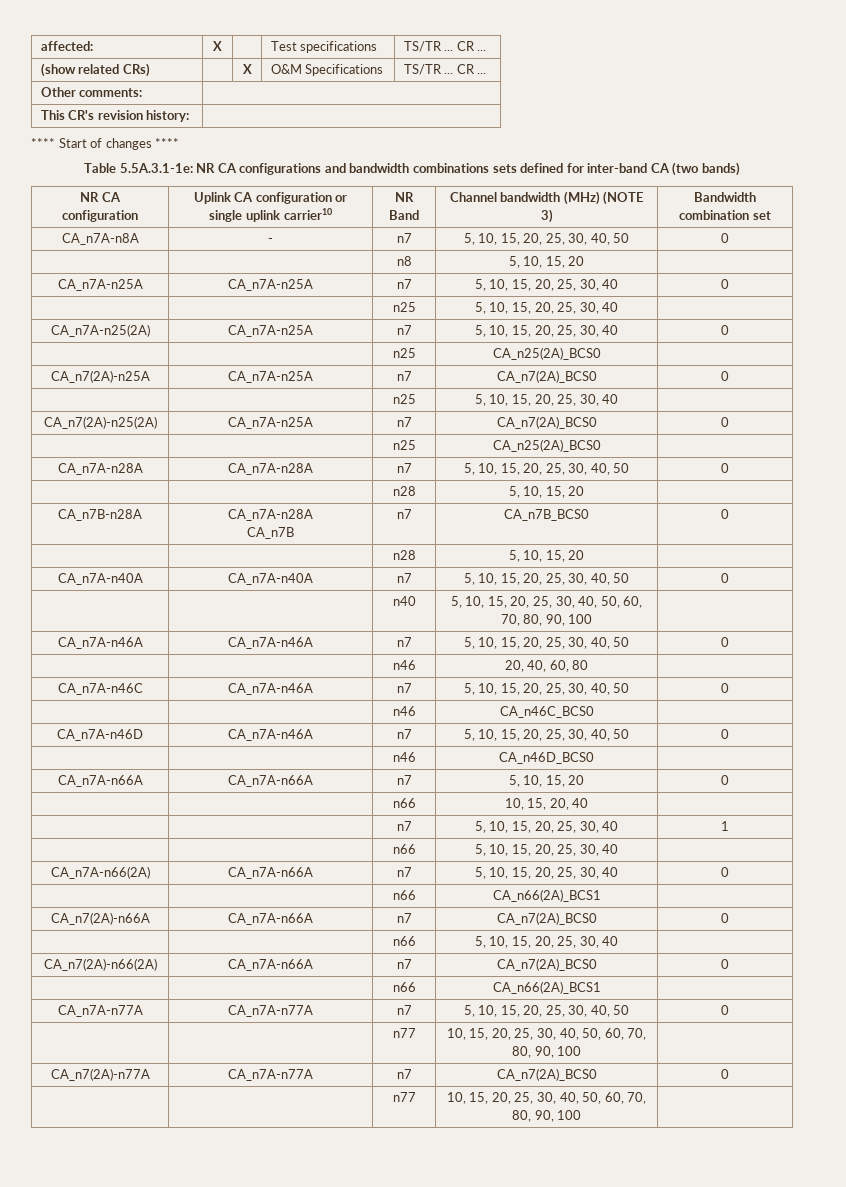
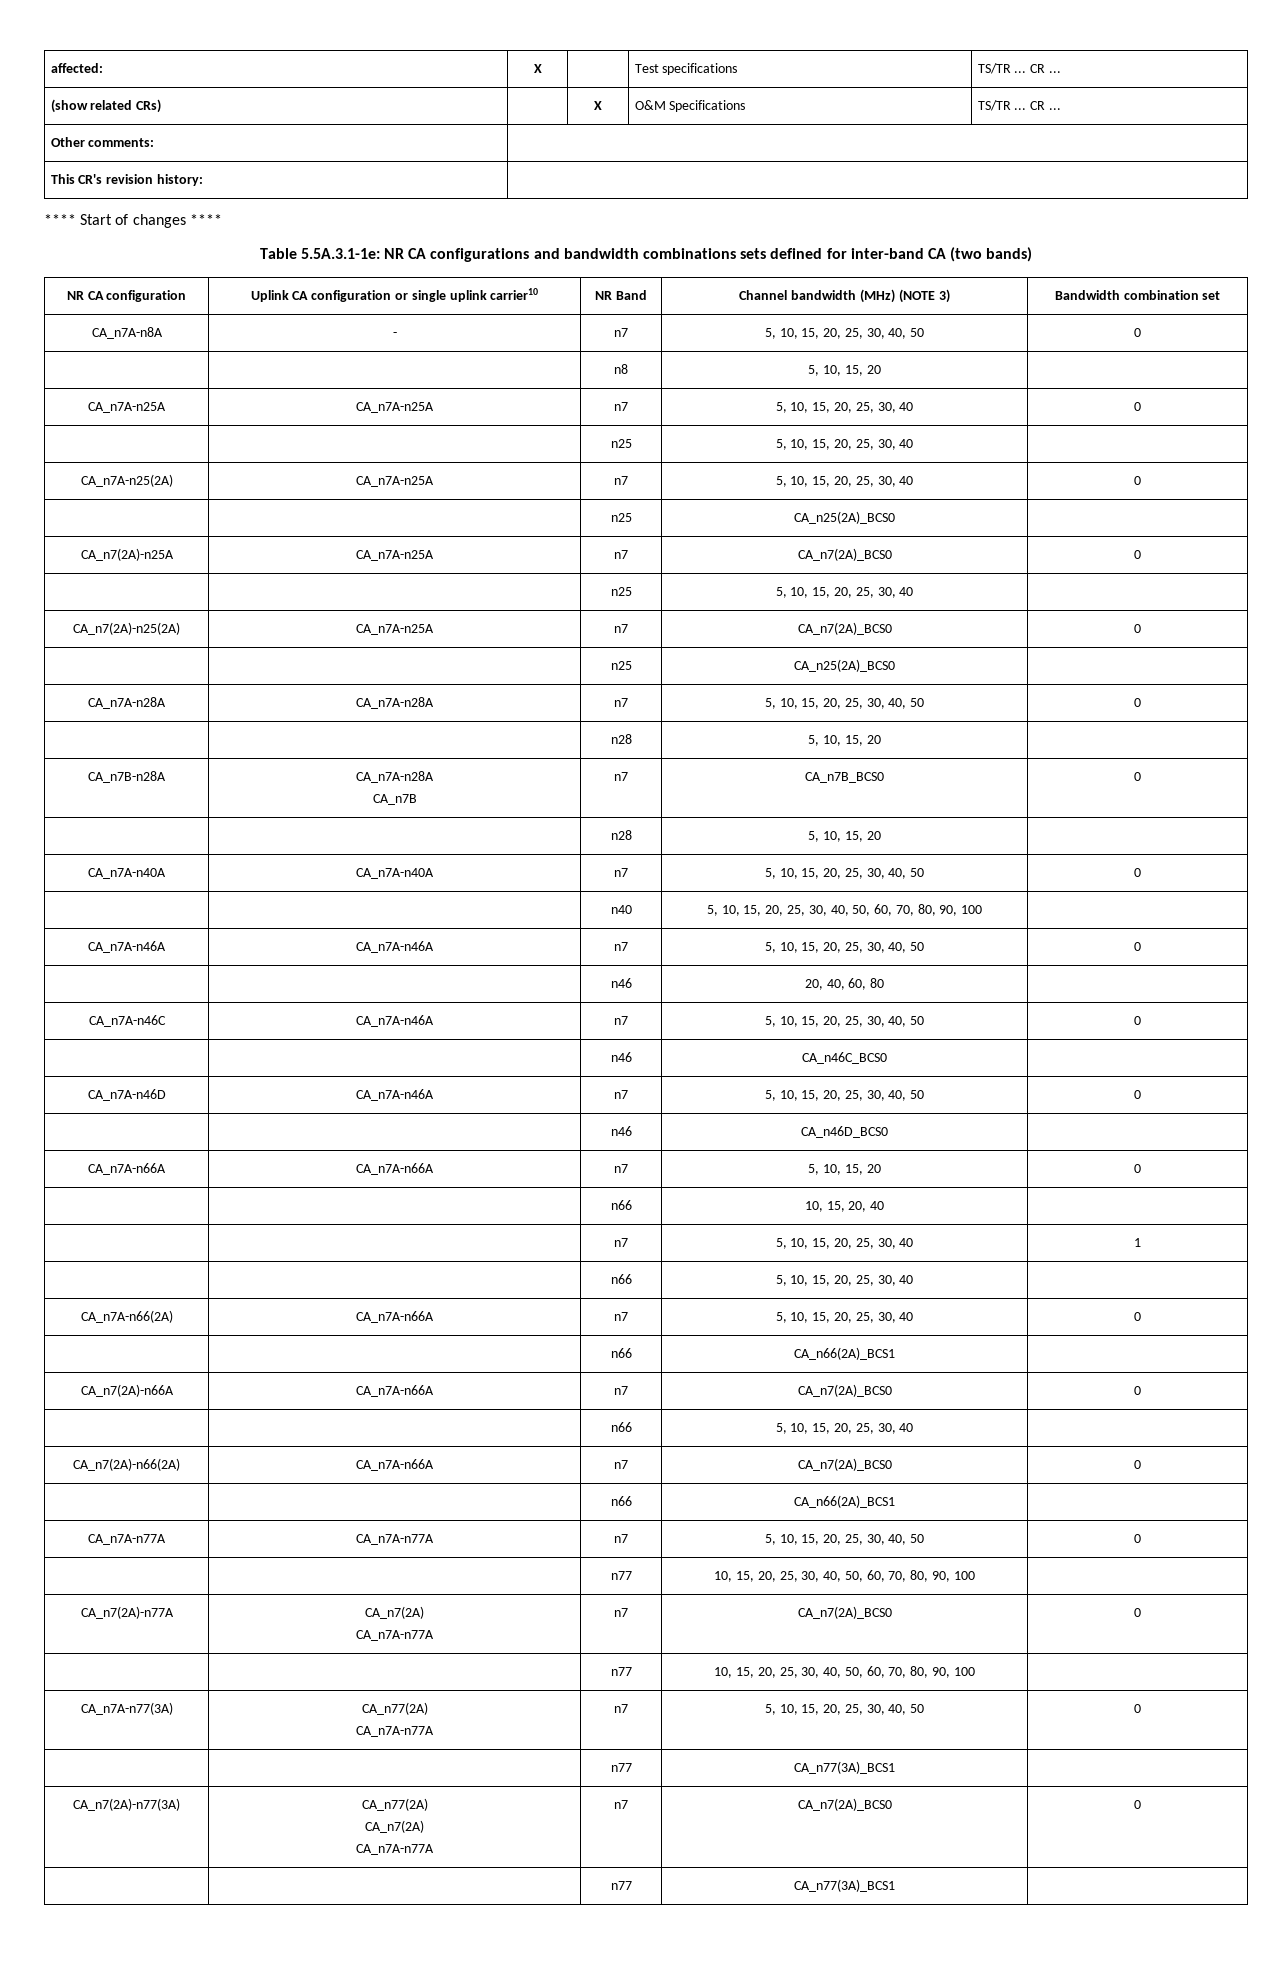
(150, 1074) none -> [365,1606,424,1619] CA_n7(2A) //
(582, 1115) none -> [80,1702,173,1715] [361,1702,428,1715] [356,1726,434,1737] [614,1704,628,1713] [764,1704,925,1715] [1134,1704,1141,1713] [610,1763,632,1772] [794,1761,895,1774] [73,1798,180,1811] [361,1798,428,1811] [365,1820,424,1833] [356,1844,434,1855] [614,1800,628,1809] [797,1798,892,1811] [1134,1800,1141,1809] [610,1881,632,1890] [794,1879,895,1892] // CA_n7A-n77(3A) | CA_n77(2A) // CA_n7A-n77A | n7 | 5, 10, 15, 20, 25, 30, 40, 50 | 0 // | | n77 | CA_n77(3A)_BCS1 | // CA_n7(2A)-n77(3A) | CA_n77(2A) // CA_n7(2A) // CA_n7A-n77A | n7 | CA_n7(2A)_BCS0 | 0 // | | n77 | CA_n77(3A)_BCS1 |

